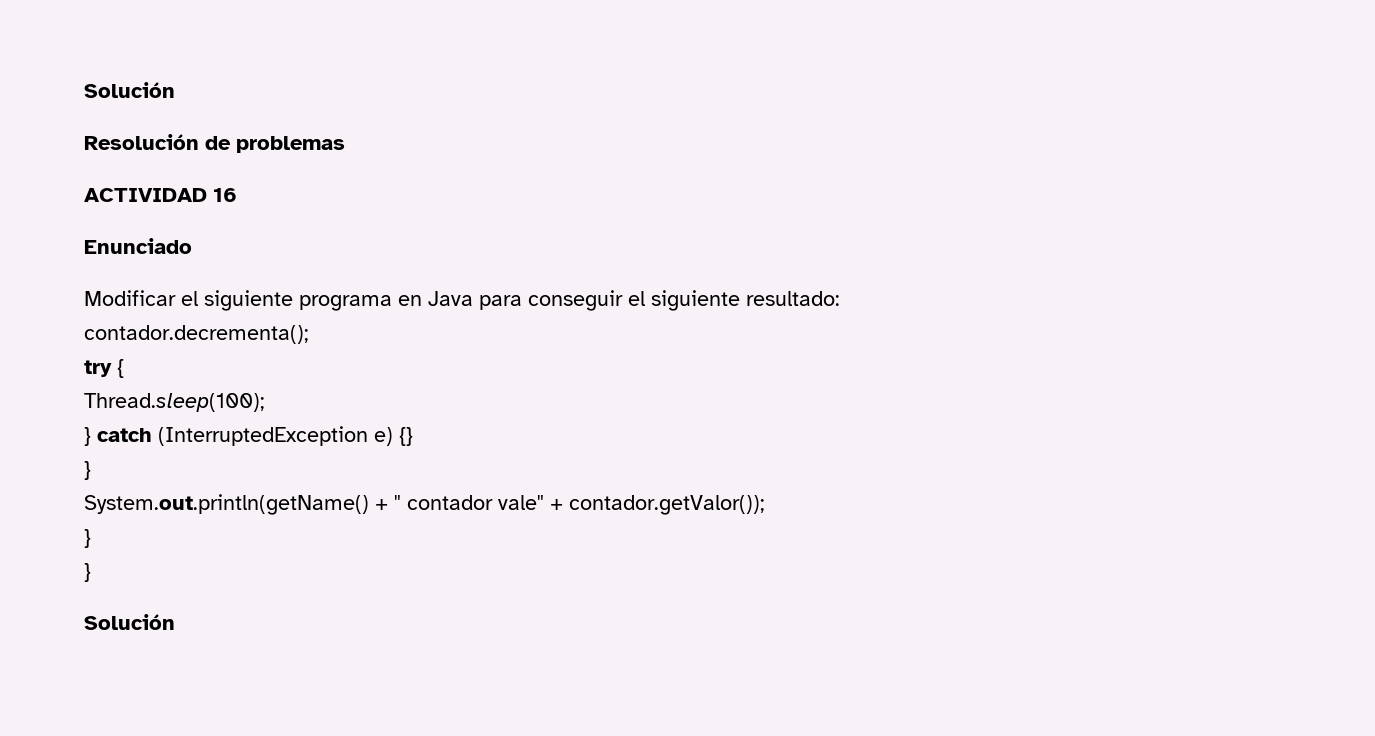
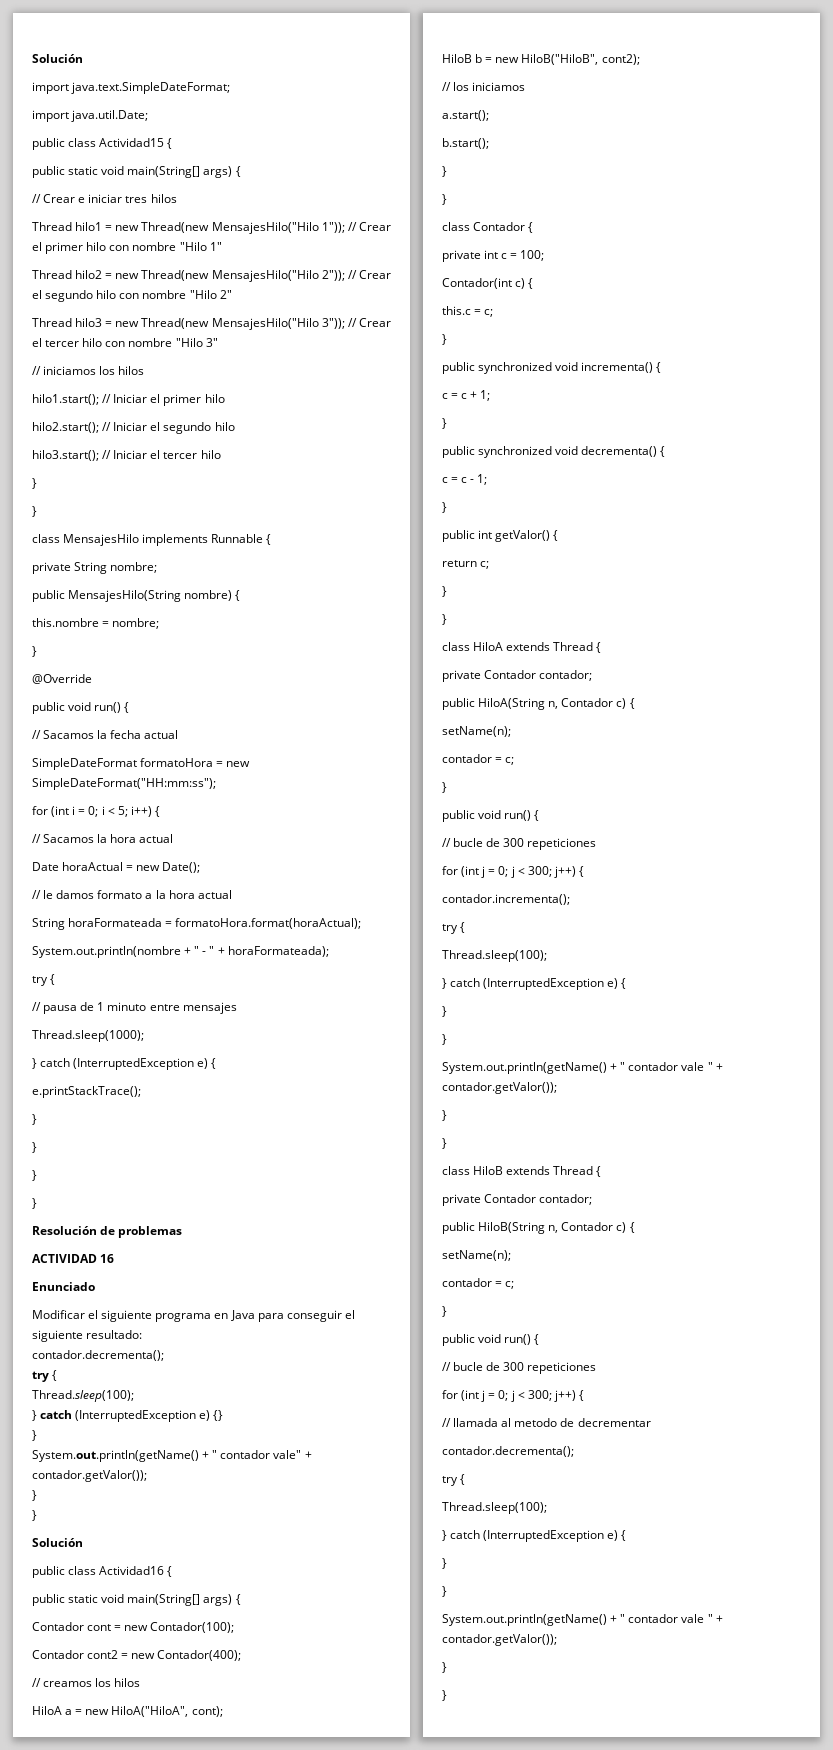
[84,82,175,98] Solución -> [32,54,83,63] [32,82,231,94] [32,110,149,122] [32,138,173,150] [32,166,241,178] [32,194,177,203] [32,222,391,234] [32,242,222,254] [32,270,391,282] [32,290,232,302] [32,318,391,330] [32,338,218,347] [32,366,145,375] [32,394,225,406] [32,422,235,434] [32,450,221,461] [32,478,37,489] [32,506,37,517] [32,534,272,546] [32,562,158,574] [32,590,241,602] [32,618,160,629] [32,646,37,657] [32,674,92,684] [32,702,130,714] [32,730,179,739] [32,758,251,770] [32,778,216,790] [32,806,160,817] [32,834,174,843] [32,862,201,873] [32,890,232,899] [32,918,362,930] [32,946,329,958] [32,974,56,986] [32,1002,237,1014] [32,1030,144,1042] [32,1058,217,1070] [32,1086,141,1098] [32,1114,37,1125] [32,1142,37,1153] [32,1170,37,1181] [32,1198,37,1209] Solución // import java.text.SimpleDateFormat; // import java.util.Date; // public class Actividad15 { // public static void main(String[] args) { // // Crear e iniciar tres hilos // Thread hilo1 = new Thread(new MensajesHilo("Hilo 1")); // Crear el primer hilo con nombre "Hilo 1" // Thread hilo2 = new Thread(new MensajesHilo("Hilo 2")); // Crear el segundo hilo con nombre "Hilo 2" // Thread hilo3 = new Thread(new MensajesHilo("Hilo 3")); // Crear el tercer hilo con nombre "Hilo 3" // // iniciamos los hilos // hilo1.start(); // Iniciar el primer hilo // hilo2.start(); // Iniciar el segundo hilo // hilo3.start(); // Iniciar el tercer hilo // } // } // class MensajesHilo implements Runnable { // private String nombre; // public MensajesHilo(String nombre) { // this.nombre = nombre; // } // @Override // public void run() { // // Sacamos la fecha actual // SimpleDateFormat formatoHora = new SimpleDateFormat("HH:mm:ss"); // for (int i = 0; i < 5; i++) { // // Sacamos la hora actual // Date horaActual = new Date(); // // le damos formato a la hora actual // String horaFormateada = formatoHora.format(horaActual); // System.out.println(nombre + " - " + horaFormateada); // try { // // pausa de 1 minuto entre mensajes // Thread.sleep(1000); // } catch (InterruptedException e) { // e.printStackTrace(); // } // } // } // }
(175, 622) none -> [32,1566,173,1578] [32,1594,241,1606] [32,1622,235,1633] [32,1650,242,1661] [32,1678,141,1687] [32,1706,223,1717] [442,54,640,65] [442,82,526,91] [442,110,489,121] [442,138,489,149] [442,166,447,177] [442,194,447,205] [442,222,534,233] [442,250,545,262] [442,278,534,289] [442,306,494,317] [442,334,447,345] [442,362,662,374] [442,390,491,401] [442,418,447,429] [442,446,666,458] [442,474,488,485] [442,502,447,513] [442,530,559,542] [442,560,490,569] [442,586,447,597] [442,614,447,625] [442,642,602,653] [442,670,593,682] [442,698,635,710] [442,726,511,737] [442,754,515,765] [442,782,447,793] [442,810,540,822] [442,838,597,850] [442,866,584,878] [442,894,570,905] [442,922,466,934] [442,950,547,962] [442,978,627,990] [442,1006,447,1017] [442,1034,447,1045] [442,1062,723,1074] [442,1082,557,1094] [442,1110,447,1121] [442,1138,447,1149] [442,1166,602,1177] [442,1194,593,1206] [442,1222,635,1234] [442,1250,511,1261] [442,1278,515,1289] [442,1306,447,1317] [442,1334,540,1346] [442,1362,597,1374] [442,1390,584,1402] [442,1418,651,1427] [442,1446,574,1457] [442,1474,466,1486] [442,1502,547,1514] [442,1530,627,1542] [442,1558,447,1569] [442,1586,447,1597] [442,1614,723,1626] [442,1634,557,1646] [442,1662,447,1673] [442,1690,447,1701] // public class Actividad16 { // public static void main(String[] args) { // Contador cont = new Contador(100); // Contador cont2 = new Contador(400); // // creamos los hilos // HiloA a = new HiloA("HiloA", cont); // HiloB b = new HiloB("HiloB", cont2); // // los iniciamos // a.start(); // b.start(); // } // } // class Contador { // private int c = 100; // Contador(int c) { // this.c = c; // } // public synchronized void incrementa() { // c = c + 1; // } // public synchronized void decrementa() { // c = c - 1; // } // public int getValor() { // return c; // } // } // class HiloA extends Thread { // private Contador contador; // public HiloA(String n, Contador c) { // setName(n); // contador = c; // } // public void run() { // // bucle de 300 repeticiones // for (int j = 0; j < 300; j++) { // contador.incrementa(); // try { // Thread.sleep(100); // } catch (InterruptedException e) { // } // } // System.out.println(getName() + " contador vale " + contador.getValor()); // } // } // class HiloB extends Thread { // private Contador contador; // public HiloB(String n, Contador c) { // setName(n); // contador = c; // } // public void run() { // // bucle de 300 repeticiones // for (int j = 0; j < 300; j++) { // // llamada al metodo de decrementar // contador.decrementa(); // try { // Thread.sleep(100); // } catch (InterruptedException e) { // } // } // System.out.println(getName() + " contador vale " + contador.getValor()); // } // }

